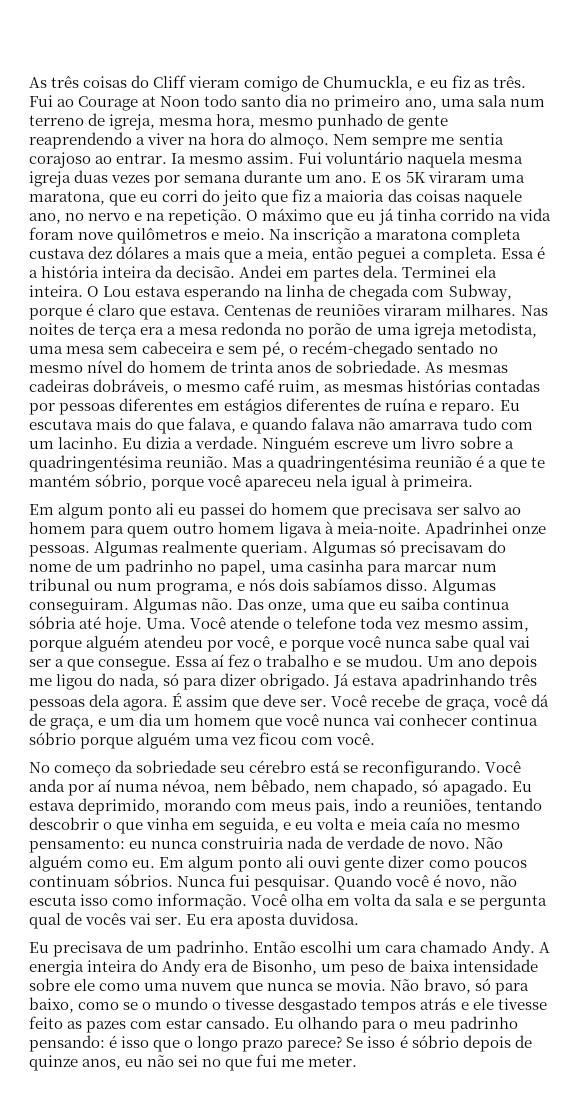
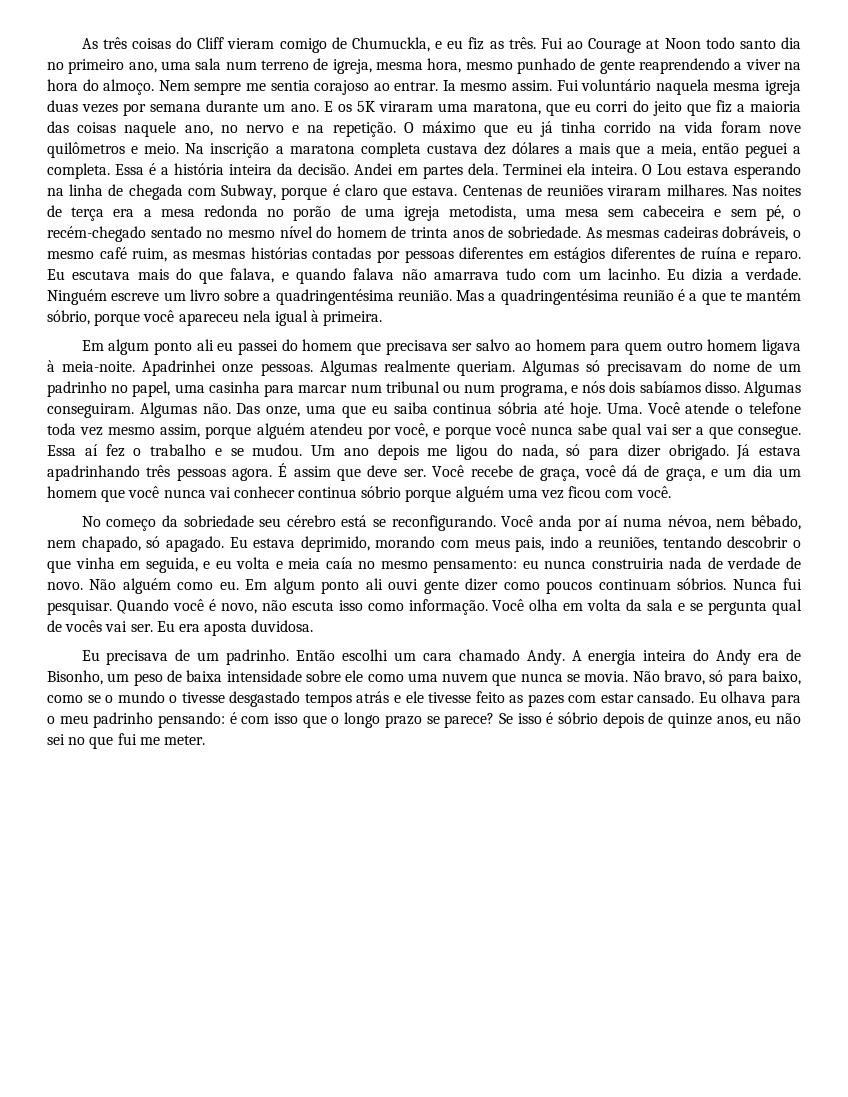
[89,694,121,707] dela -> (226, 474) none
[298,1016,359,1029] olhando -> [721,691,767,703] olhava
(118, 1041) none -> [241,716,270,724] com
(284, 1046) none -> [426,716,440,724] se

